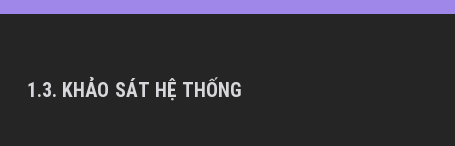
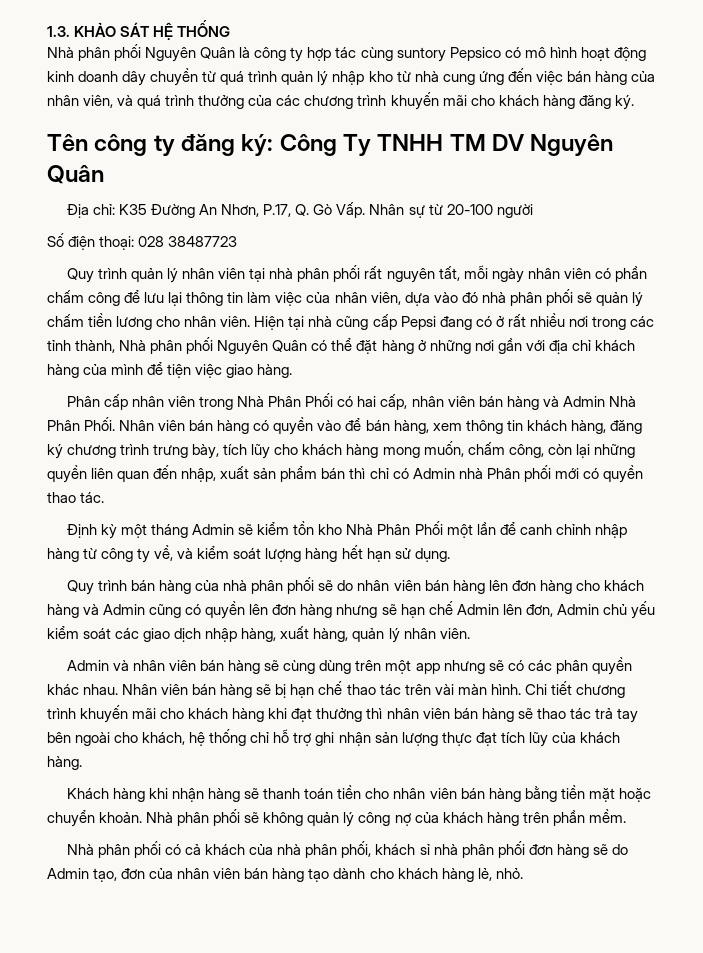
(243, 87) none -> [47,44,646,62] [47,68,655,86] [47,92,634,110] [47,134,614,156] [47,165,104,184] [66,202,533,218] [47,233,238,250] [66,265,647,283] [47,289,643,307] [47,313,654,330] [47,337,635,355] [47,362,293,378] [66,393,636,410] [47,417,642,435] [47,441,635,459] [47,465,643,483] [47,492,105,503] [66,521,627,539] [47,545,450,563] [66,577,644,595] [47,601,655,619] [47,626,470,643] [66,657,632,675] [47,681,625,698] [47,705,638,723] [47,729,620,747] [47,756,82,770] [66,785,651,802] [47,809,626,827] [66,841,628,858] [47,868,523,882] // Nhà phân phối Nguyên Quân là công ty hợp tác cùng suntory Pepsico có mô hình hoạt động kinh doanh dây chuyền từ quá trình quản lý nhập kho từ nhà cung ứng đến việc bán hàng của nhân viên, và quá trình thưởng của các chương trình khuyến mãi cho khách hàng đăng ký. // Tên công ty đăng ký: Công Ty TNHH TM DV Nguyên Quân // Địa chỉ: K35 Đường An Nhơn, P.17, Q. Gò Vấp. Nhân sự từ 20-100 người // Số điện thoại: 028 38487723 // Quy trình quản lý nhân viên tại nhà phân phối rất nguyên tất, mỗi ngày nhân viên có phần chấm công để lưu lại thông tin làm việc của nhân viên, dựa vào đó nhà phân phối sẽ quản lý chấm tiền lương cho nhân viên. Hiện tại nhà cũng cấp Pepsi đang có ở rất nhiều nơi trong các tỉnh thành, Nhà phân phối Nguyên Quân có thể đặt hàng ở những nơi gần với địa chỉ khách hàng của mình để tiện việc giao hàng. // Phân cấp nhân viên trong Nhà Phân Phối có hai cấp, nhân viên bán hàng và Admin Nhà Phân Phối. Nhân viên bán hàng có quyền vào để bán hàng, xem thông tin khách hàng, đăng ký chương trình trưng bày, tích lũy cho khách hàng mong muốn, chấm công, còn lại những quyền liên quan đến nhập, xuất sản phẩm bán thì chỉ có Admin nhà Phân phối mới có quyền thao tác. // Định kỳ một tháng Admin sẽ kiểm tồn kho Nhà Phân Phối một lần để canh chỉnh nhập hàng từ công ty về, và kiểm soát lượng hàng hết hạn sử dụng. // Quy trình bán hàng của nhà phân phối sẽ do nhân viên bán hàng lên đơn hàng cho khách hàng và Admin cũng có quyền lên đơn hàng nhưng sẽ hạn chế Admin lên đơn, Admin chủ yếu kiểm soát các giao dịch nhập hàng, xuất hàng, quản lý nhân viên. // Admin và nhân viên bán hàng sẽ cùng dùng trên một app nhưng sẽ có các phân quyền khác nhau. Nhân viên bán hàng sẽ bị hạn chế thao tác trên vài màn hình. Chi tiết chương trình khuyến mãi cho khách hàng khi đạt thưởng thì nhân viên bán hàng sẽ thao tác trả tay bên ngoài cho khách, hệ thống chỉ hỗ trợ ghi nhận sản lượng thực đạt tích lũy của khách hàng. // Khách hàng khi nhận hàng sẽ thanh toán tiền cho nhân viên bán hàng bằng tiền mặt hoặc chuyển khoản. Nhà phân phối sẽ không quản lý công nợ của khách hàng trên phần mềm. // Nhà phân phối có cả khách của nhà phân phối, khách sỉ nhà phân phối đơn hàng sẽ do Admin tạo, đơn của nhân viên bán hàng tạo dành cho khách hàng lẻ, nhỏ.

